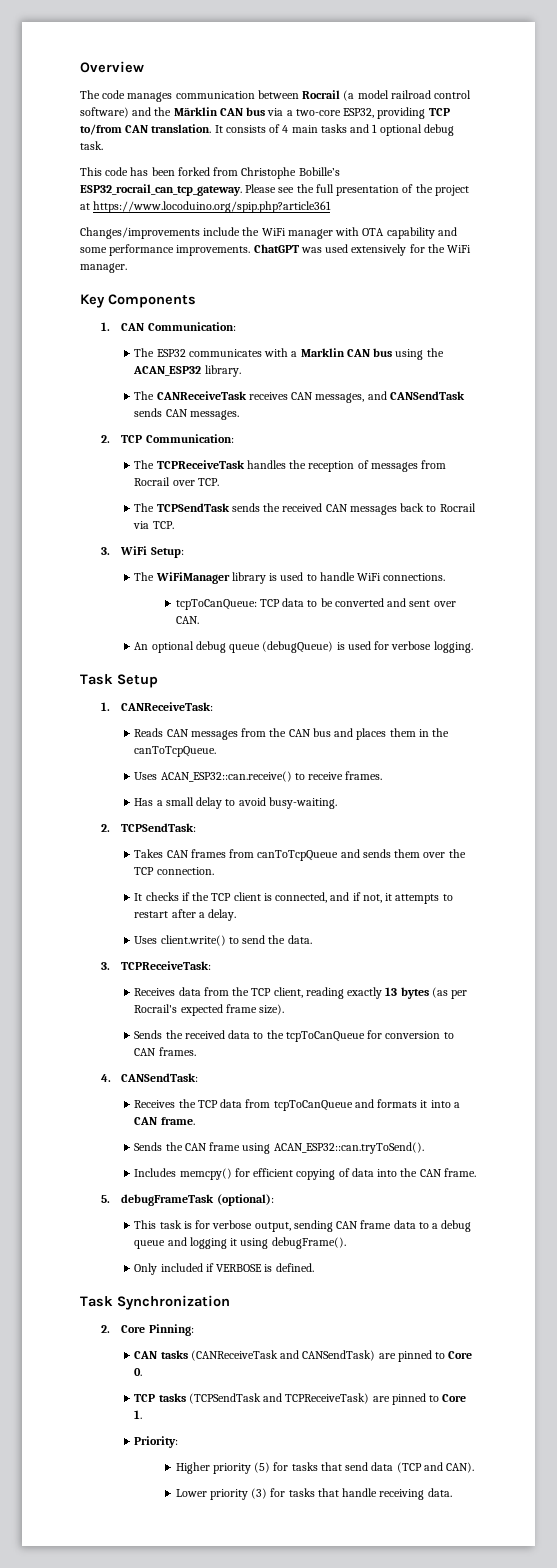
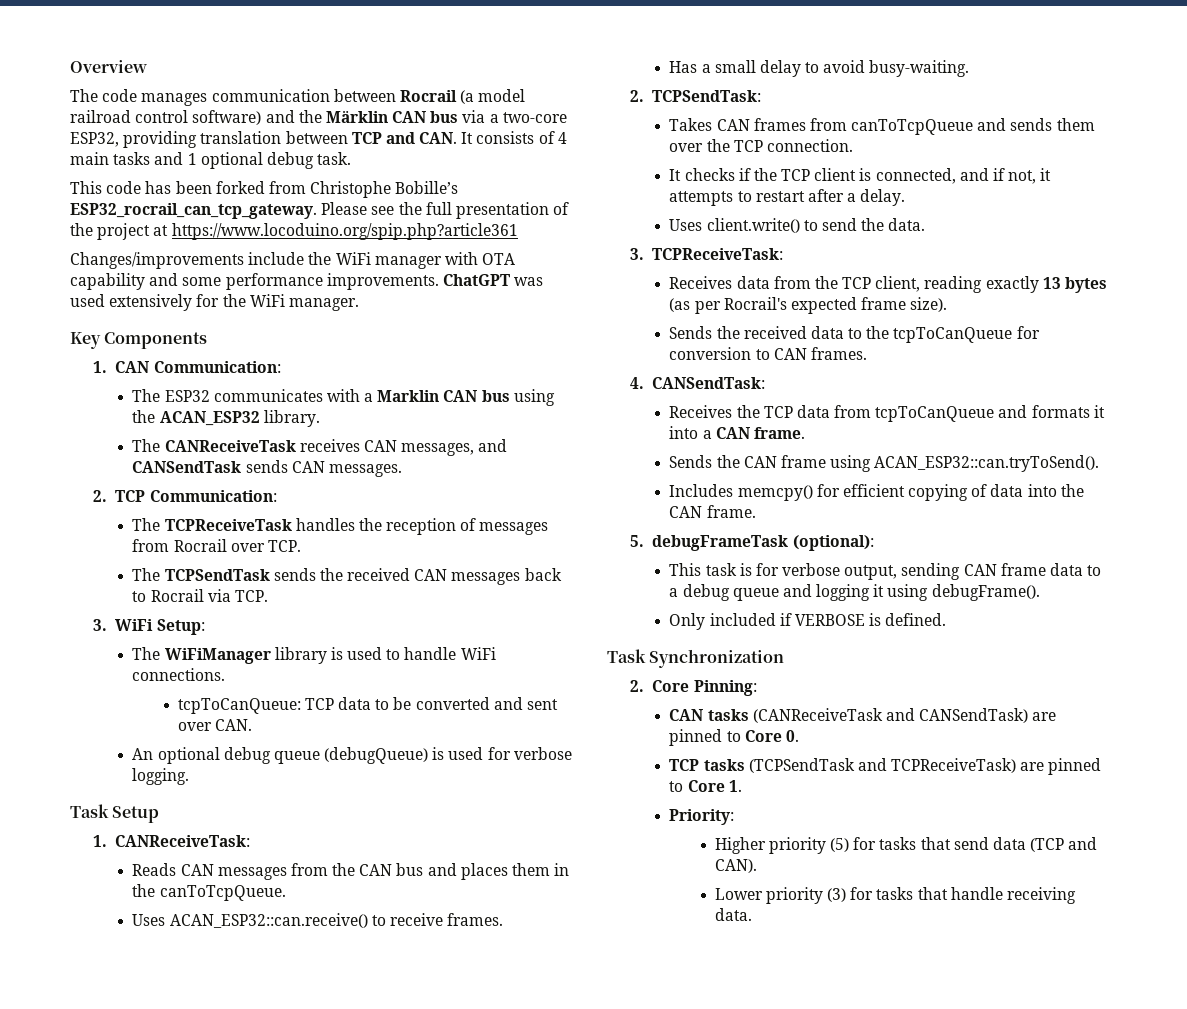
[428,108,450,116] [80,124,212,135] TCP to/from CAN translation. -> [200,131,458,144] translation between TCP and CAN.

